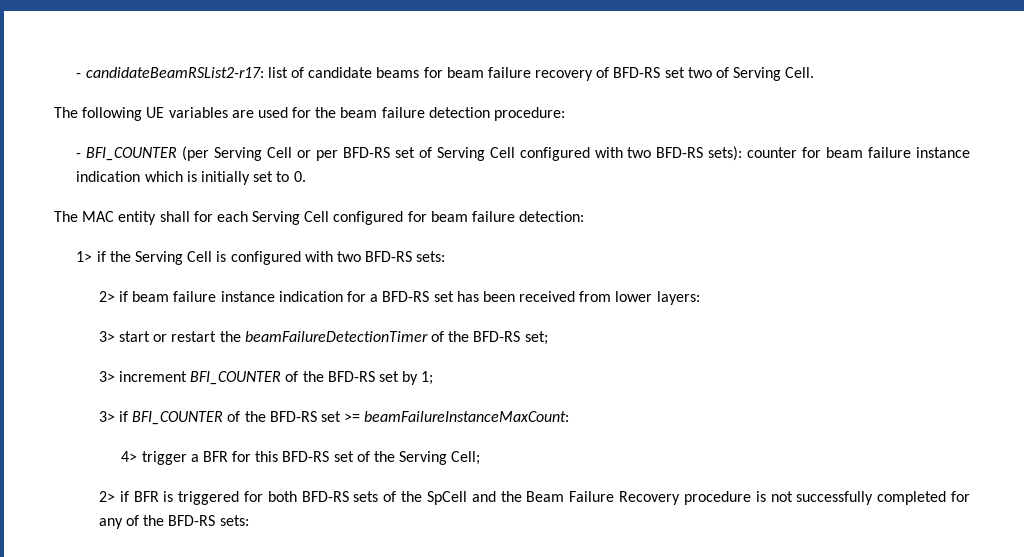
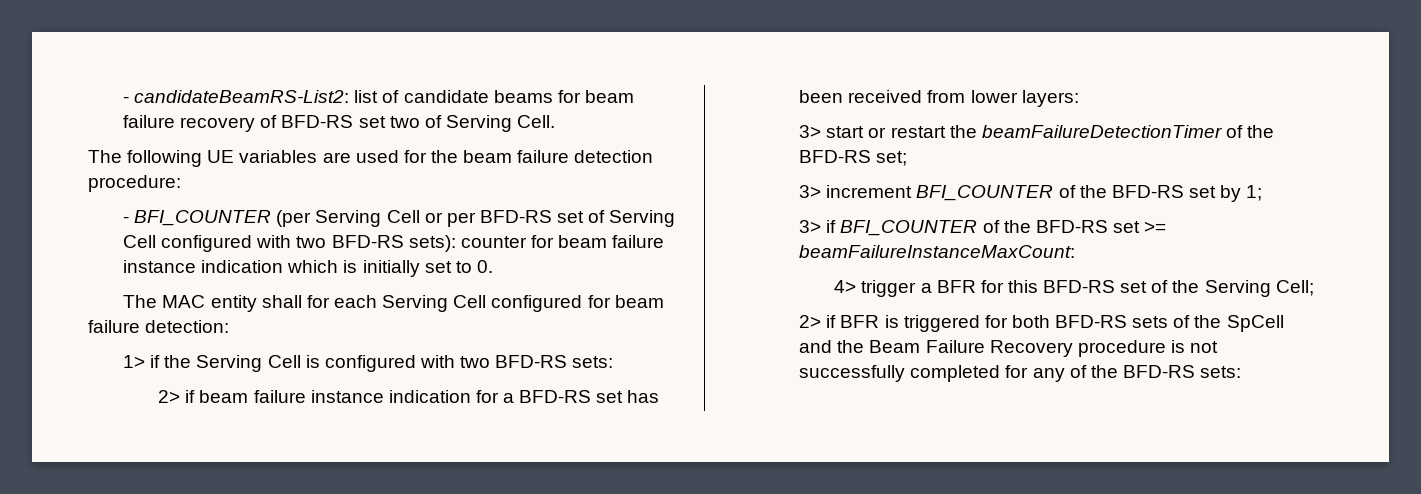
[76,67,264,78] - candidateBeamRSList2-r17: -> [123,90,350,103] - candidateBeamRS-List2:

